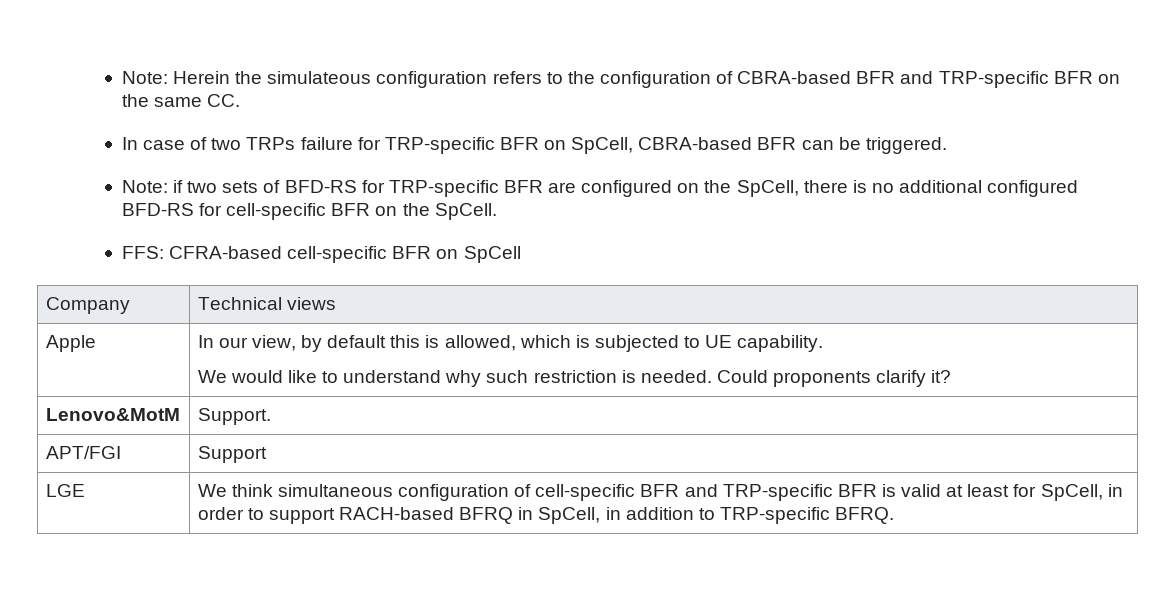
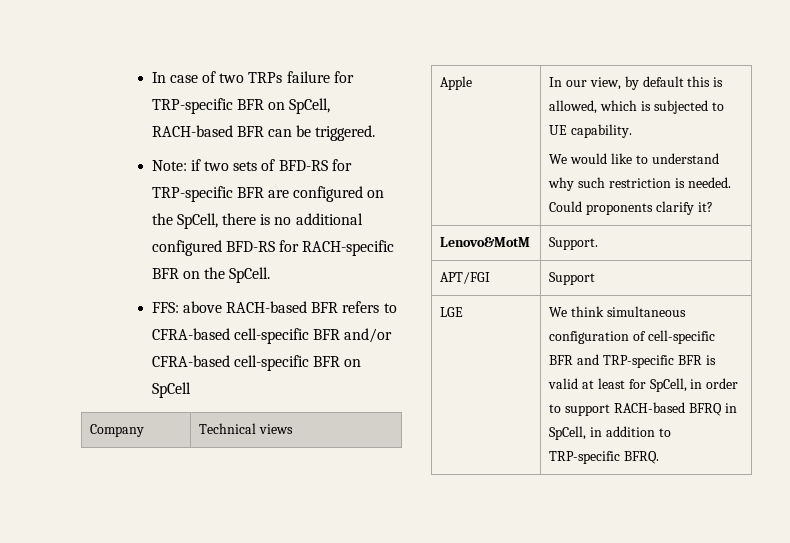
[121,71,1120,88] [121,94,241,107] Note: Herein the simulateous configuration refers to the configuration of CBRA-based BFR and TRP-specific BFR on the same CC. // -> (151, 77) none
[638,137,753,150] CBRA-based -> [151,125,233,137] RACH-based
[226,203,327,220] cell-specific -> [302,240,395,256] RACH-specific
(164, 252) none -> [182,301,397,313] [151,328,393,344] above RACH-based BFR refers to CFRA-based cell-specific BFR and/or

